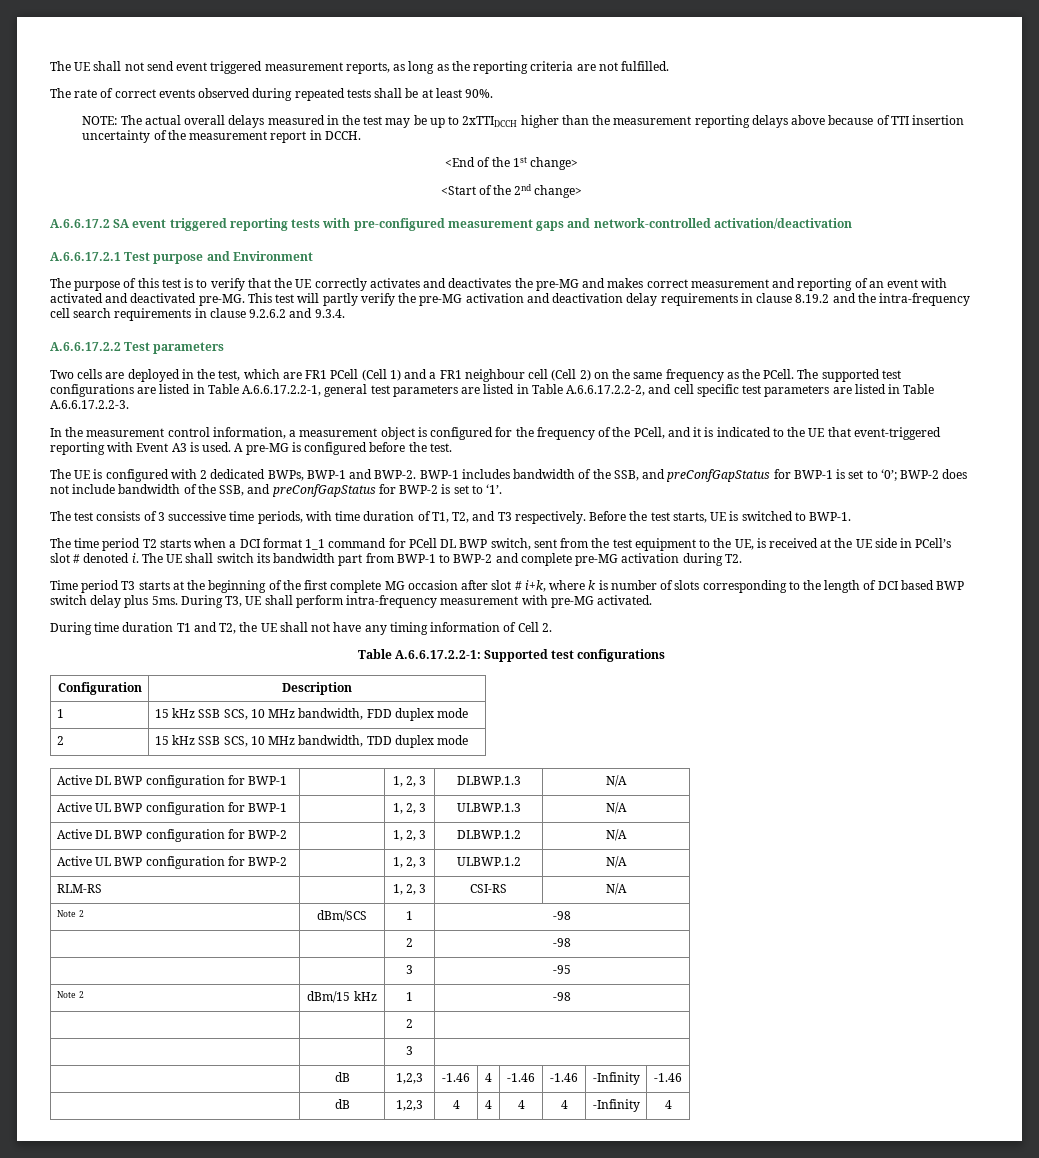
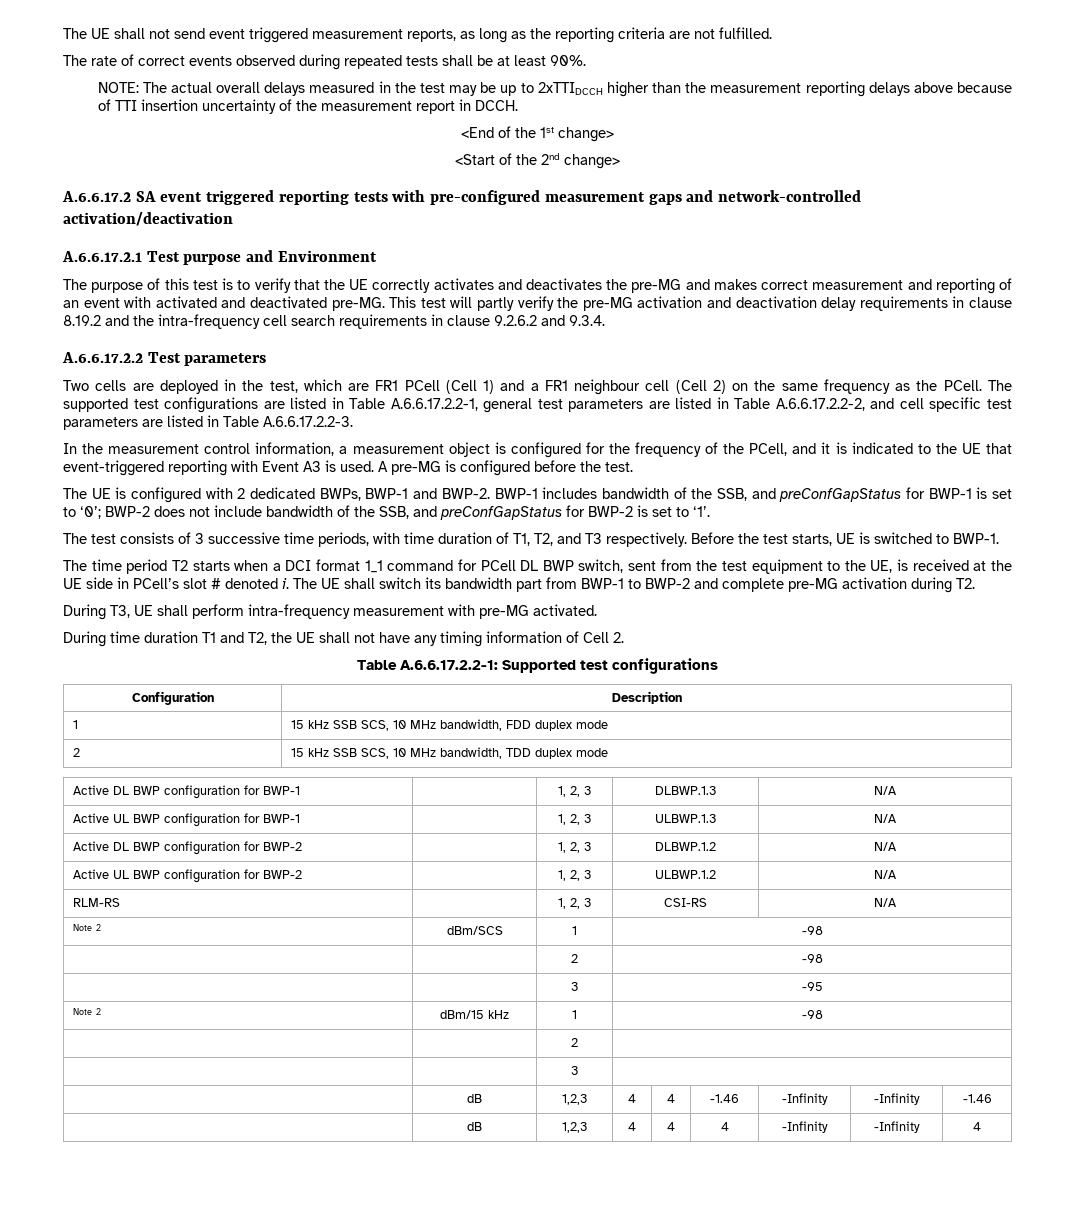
[50,580,965,593] [50,595,178,608] Time period T3 starts at the beginning of the first complete MG occasion after slot # i+k, where k is number of slots corresponding to the length of DCI based BWP switch delay plus 5ms. -> (975, 583) none
[442,1073,470,1082] -1.46 -> [628,1094,636,1103] 4
[550,1073,578,1082] -1.46 -> [781,1093,828,1105] -Infinity
[560,1100,568,1109] 4 -> [781,1121,828,1133] -Infinity

